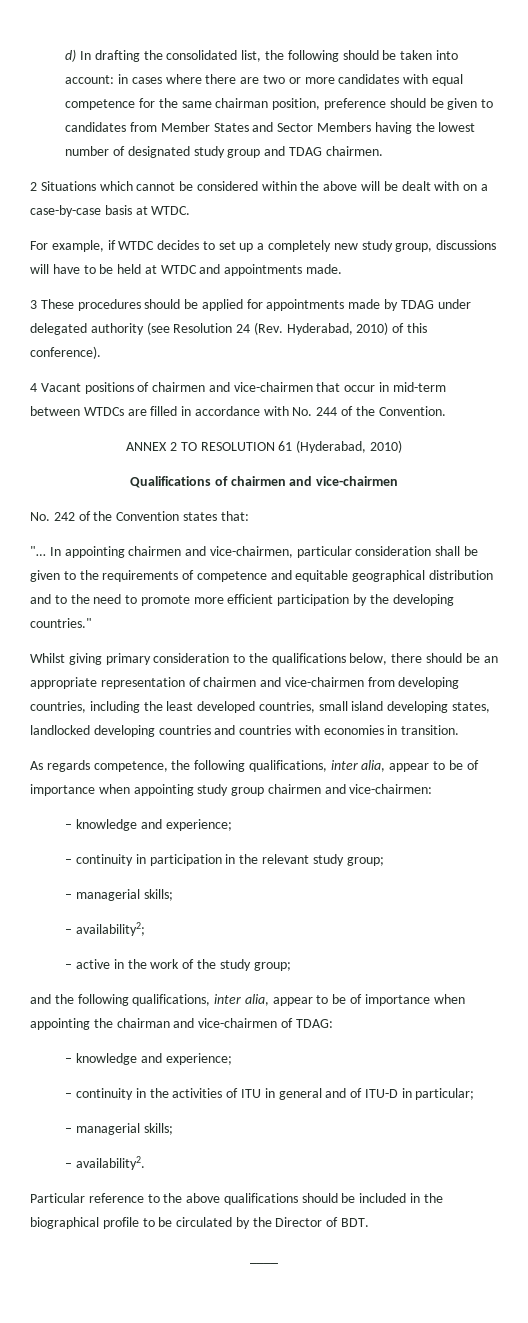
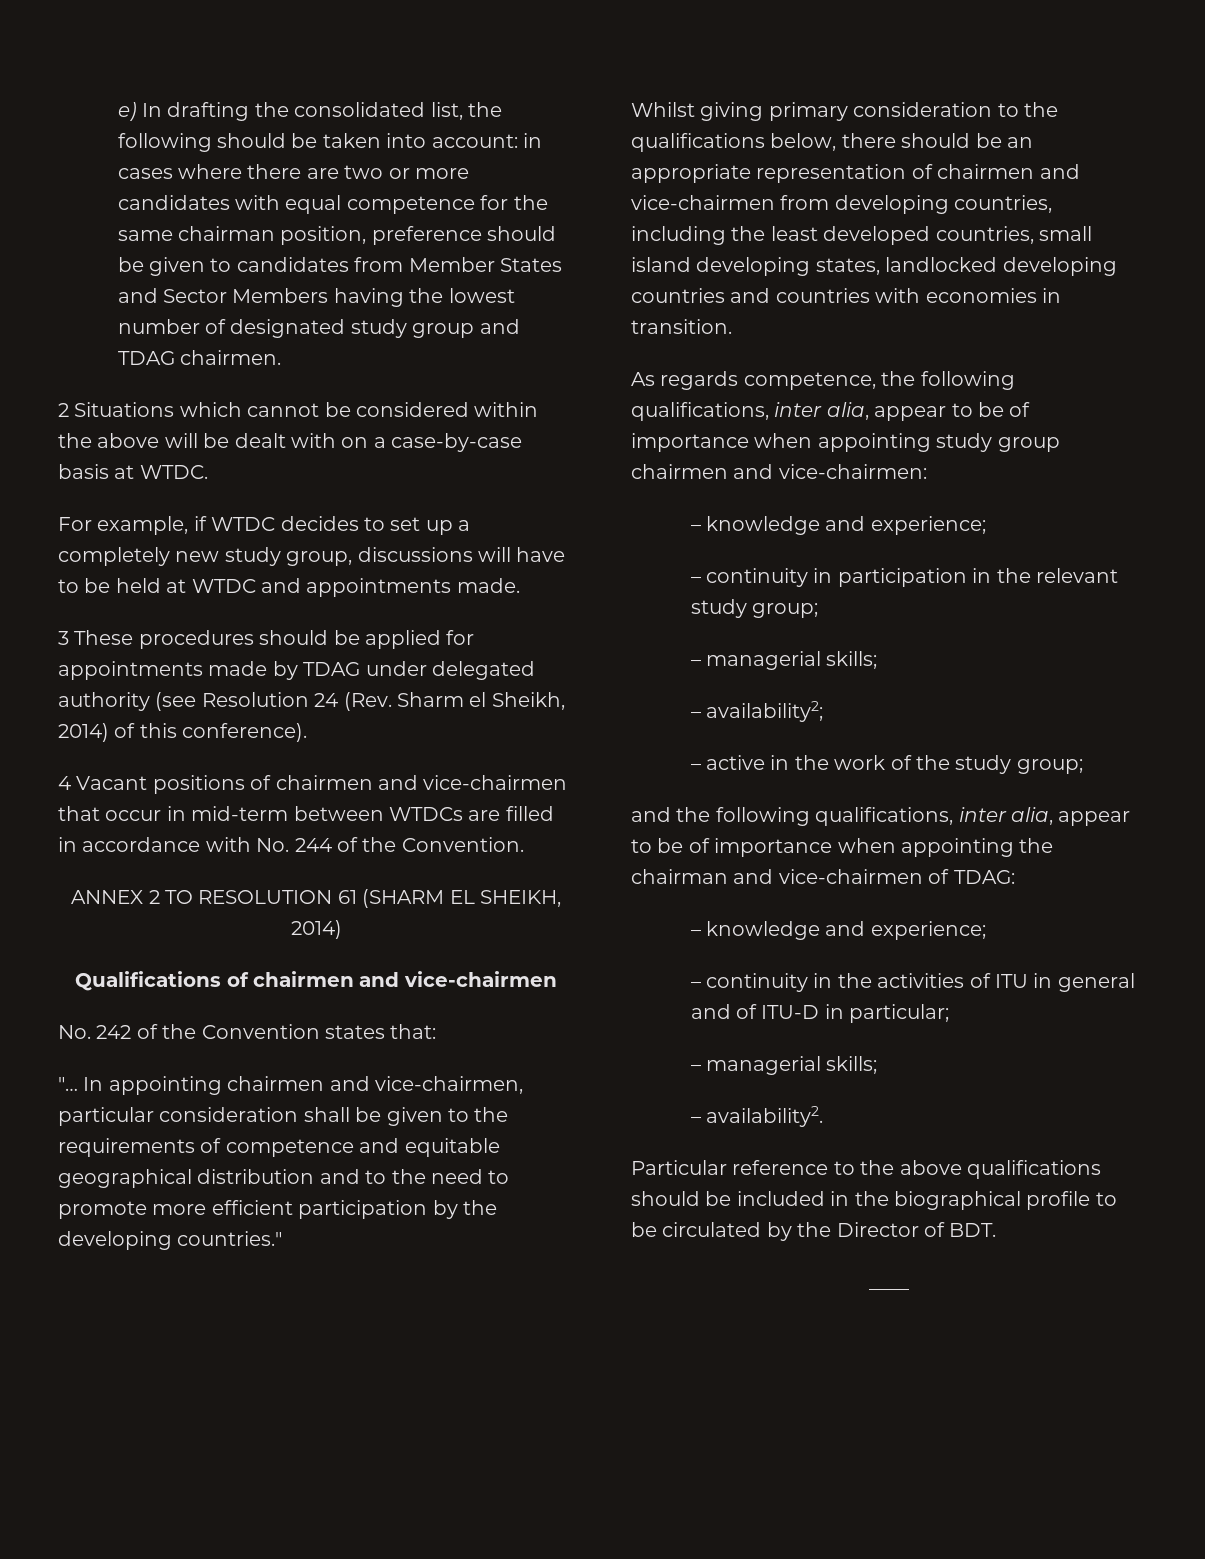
[65,49,77,62] d) -> [117,102,137,121] e)
[286,322,389,335] Hyderabad, 2010) -> [396,692,565,710] [58,723,109,742] Sharm el Sheikh, 2014)
[296,440,402,453] (Hyderabad, 2010) -> [362,889,561,908] [290,920,342,939] (SHARM EL SHEIKH, 2014)

